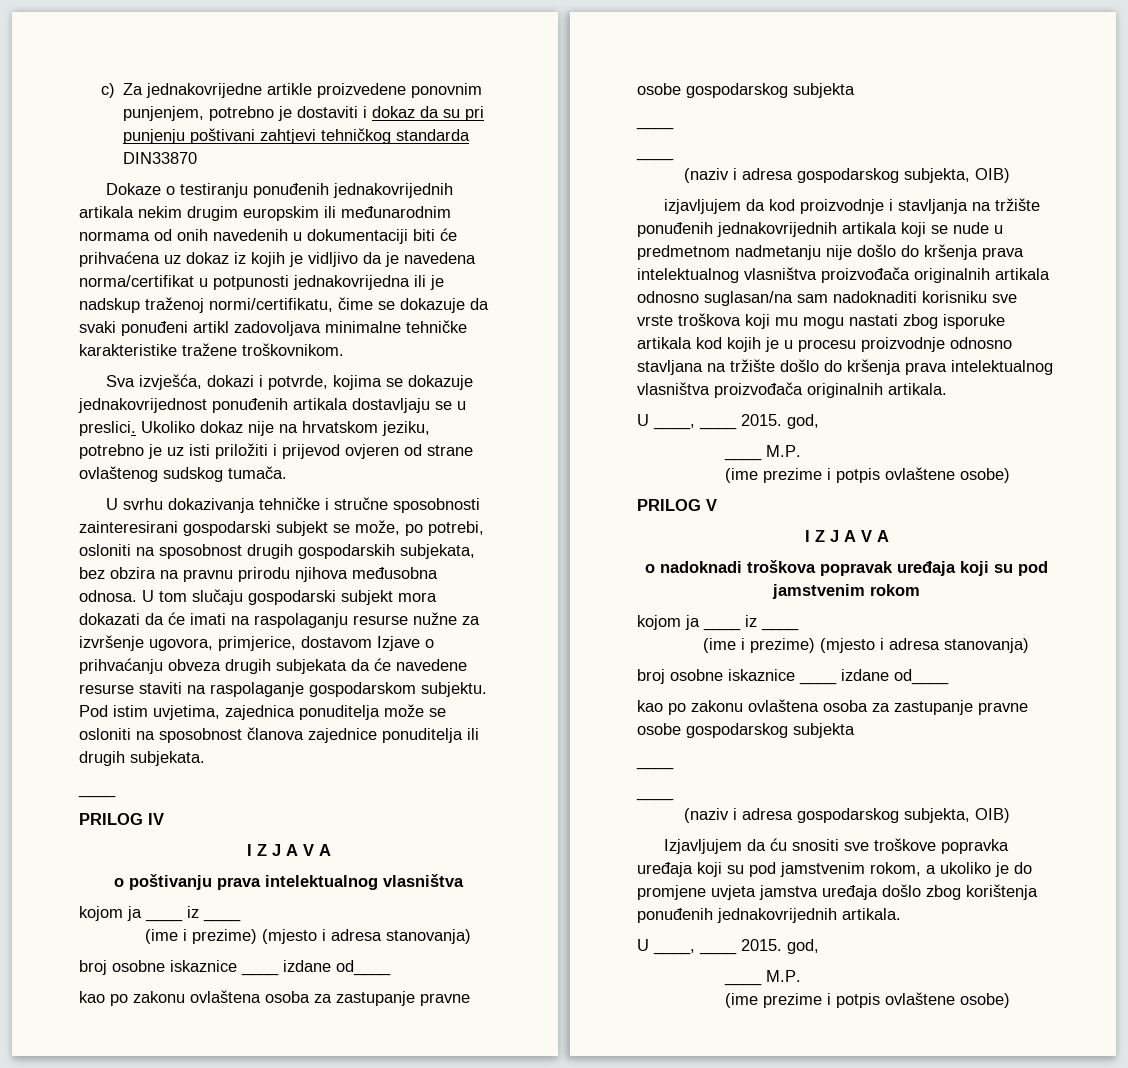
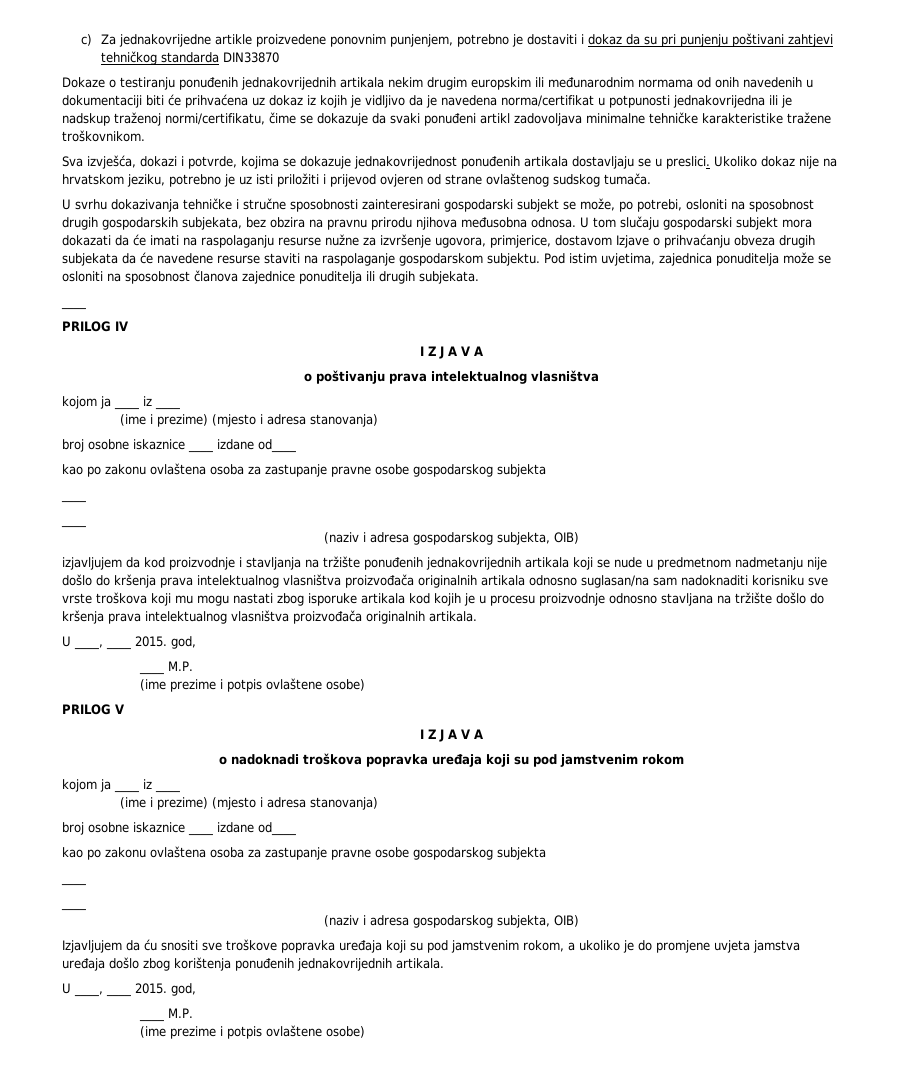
[820,561,893,576] popravak -> [366,754,428,767] popravka

